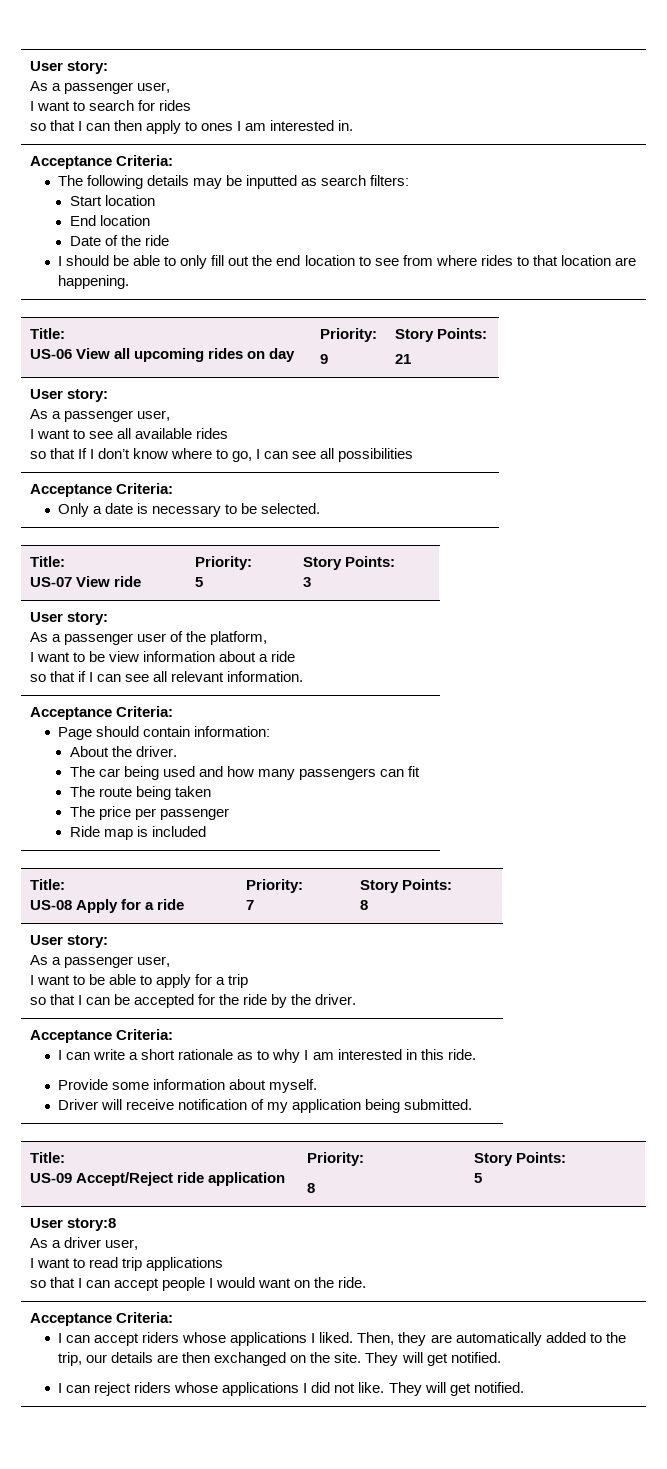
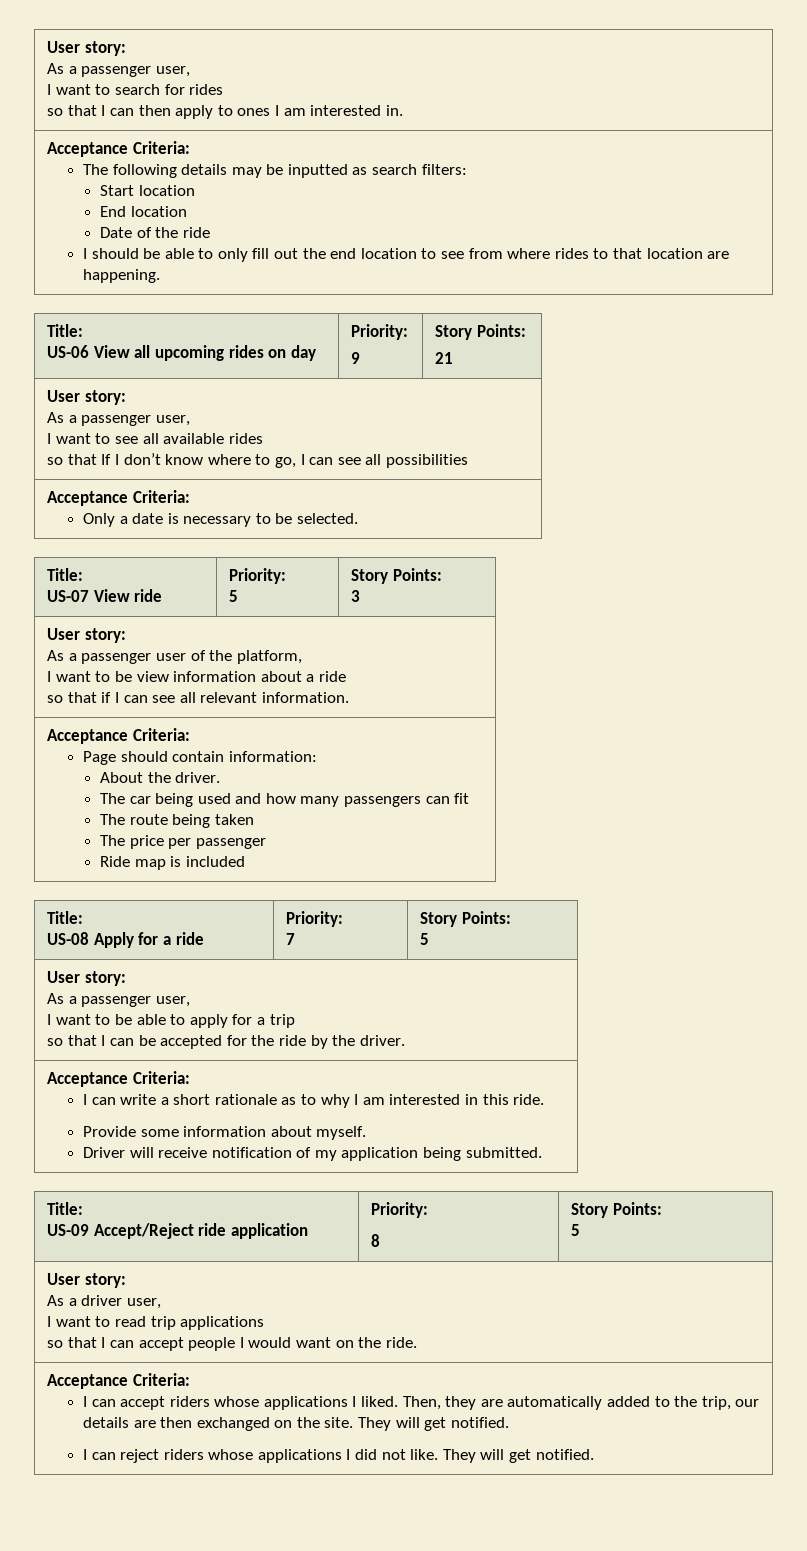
[359,900,368,910] 8 -> [420,933,430,945] 5
[66,1218,116,1231] story:8 -> [84,1273,126,1288] story:

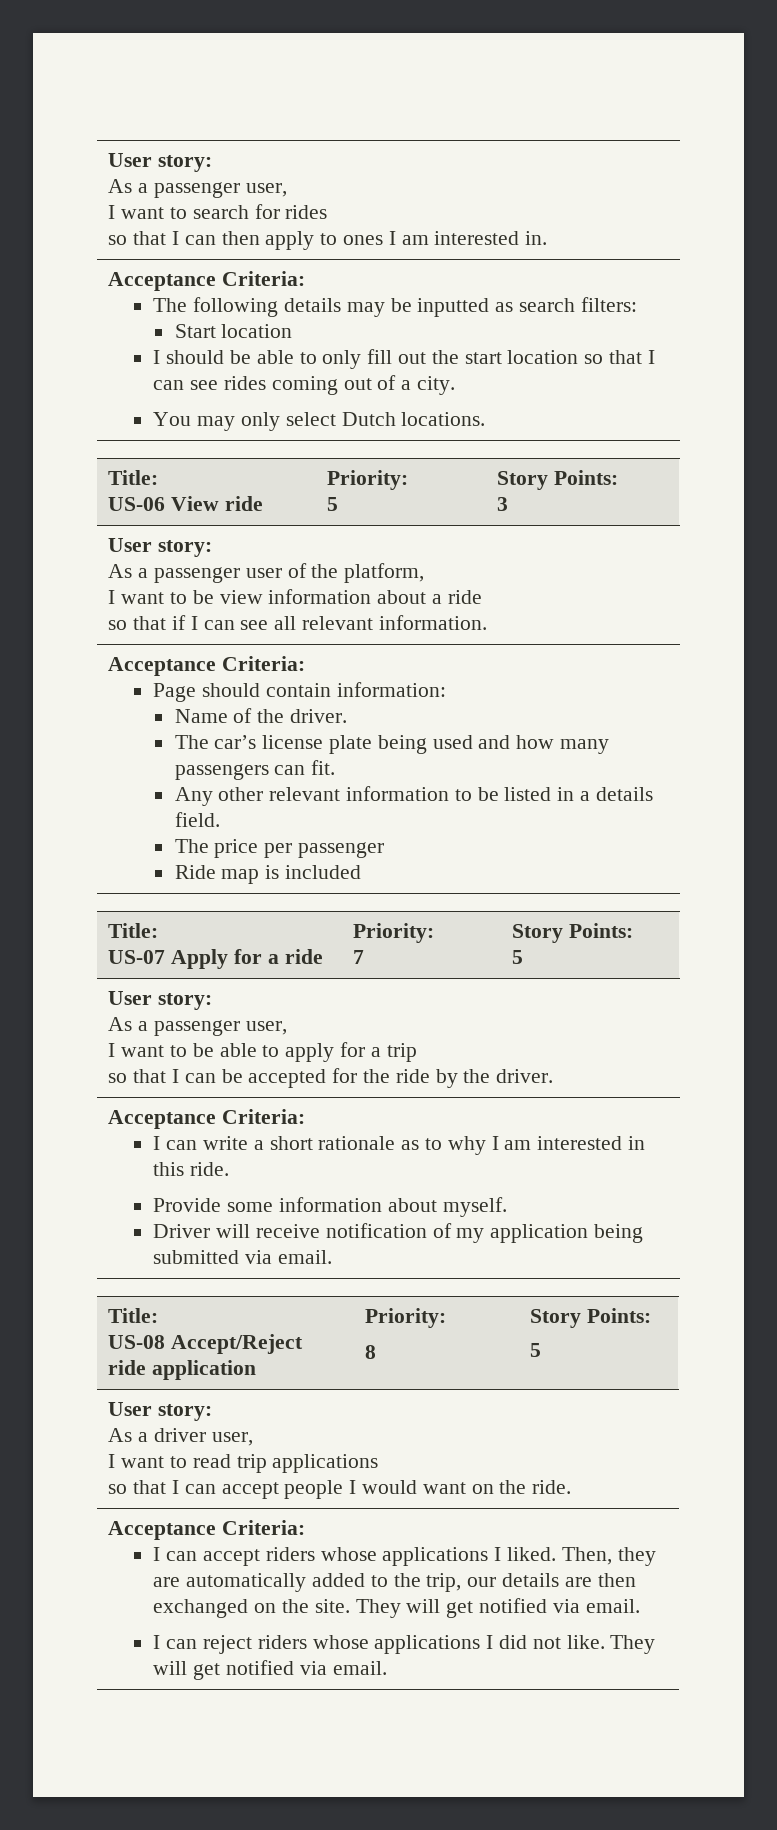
[99,206,187,217] [99,227,210,238] // End location // Date of the ride -> (293, 331) none
[330,248,730,259] [82,269,160,283] [47,324,84,337] [47,345,316,361] [351,324,409,340] [351,352,361,364] [435,324,526,340] [435,352,454,364] [47,390,126,405] [47,412,190,426] [47,433,263,444] [47,453,468,468] [47,490,190,506] [82,513,359,527] [47,568,84,581] [47,590,90,602] end location to see from where rides to that location are happening. // Title: // US-06 View all upcoming rides on day | Priority: // 9 | Story Points: // 21 // User story: // As a passenger user, // I want to see all available rides // so that If I don’t know where to go, I can see all possibilities // Acceptance Criteria: // Only a date is necessary to be selected. // Title: // US-07 -> [464,350,655,364] [153,375,455,395] [153,412,486,431] [108,470,159,485] [108,497,166,511] start location so that I can see rides coming out of a city. // You may only select Dutch locations. // Title: // US-06
[99,772,143,783] About -> [174,708,253,723] Name of
[129,796,151,804] car -> [214,735,373,754] car’s license plate
[454,793,470,804] [99,814,254,828] fit // The route being taken -> [311,760,336,775] [174,786,653,806] [174,812,220,827] fit. // Any other relevant information to be listed in a details field.
[47,932,90,945] US-08 -> [108,950,166,964] US-07
[465,1147,542,1158] [47,1202,84,1215] [47,1224,90,1236] submitted. // Title: // US-09 -> [153,1250,332,1264] [108,1308,159,1323] [108,1335,166,1349] submitted via email. // Title: // US-08
[450,1417,509,1428] notified. -> [478,1598,640,1613] notified via email.
[535,1449,594,1460] notified. -> [225,1660,387,1675] notified via email.

